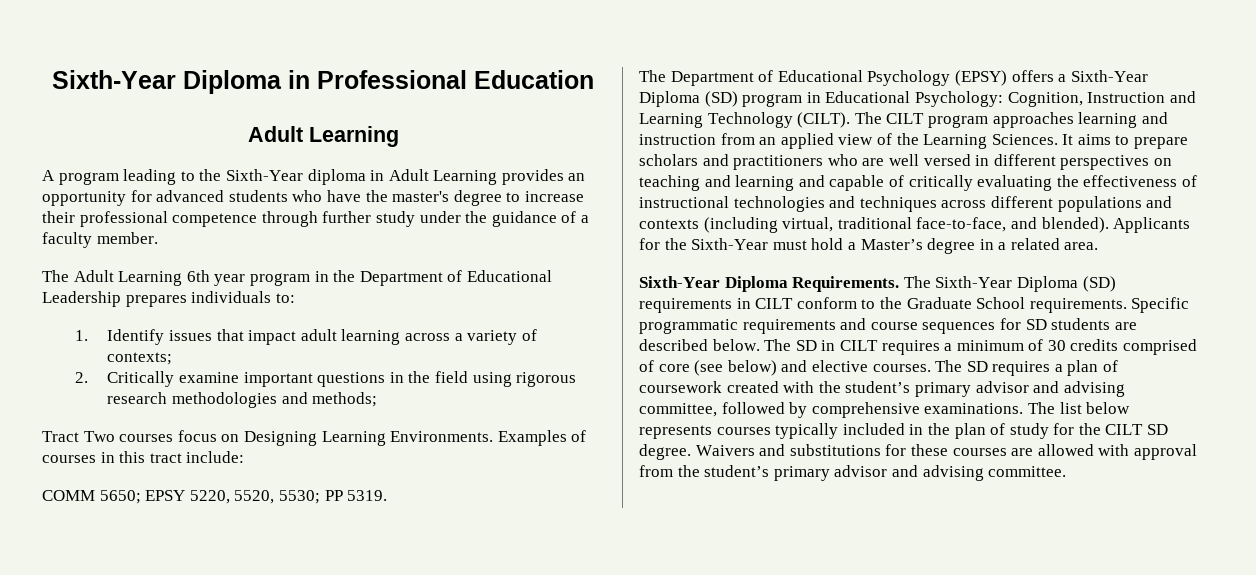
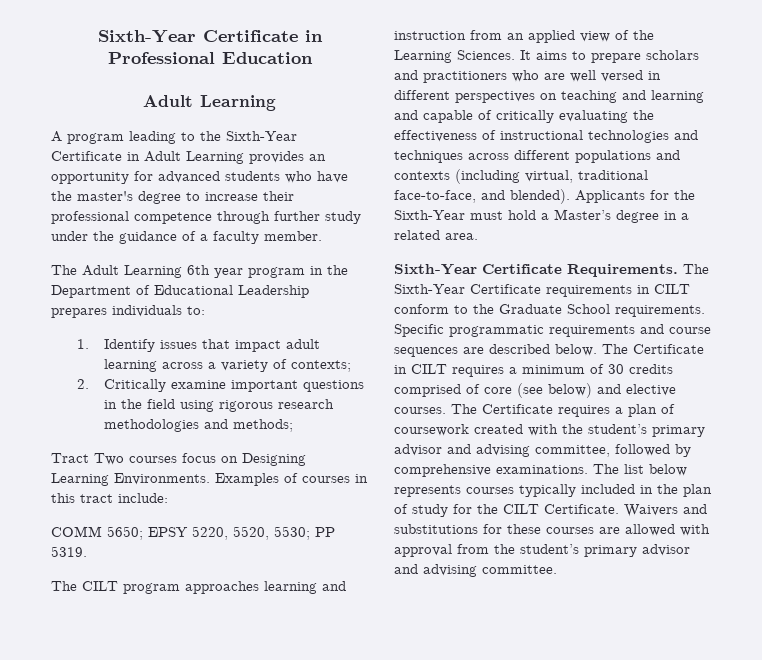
[52,70,282,94] Sixth-Year Diploma -> [97,30,298,43] Sixth-Year Certificate
[307,169,366,185] diploma -> [51,151,122,161] Certificate
[670,70,1148,86] [639,91,1196,107] [639,112,882,128] Department of Educational Psychology (EPSY) offers a Sixth-Year Diploma (SD) program in Educational Psychology: Cognition, Instruction and Learning Technology (CILT). The -> (77, 586) none
[724,276,788,292] Diploma -> [482,264,562,274] Certificate
[1016,276,1116,292] Diploma (SD) -> [470,284,541,294] Certificate
[999,318,1111,330] for SD students -> (458, 352) none
[795,340,817,351] SD -> [633,344,704,354] Certificate
[966,361,988,372] SD -> [482,404,553,414] Certificate
[1147,424,1169,435] [639,444,691,460] SD degree. -> [544,504,619,514] Certificate.

